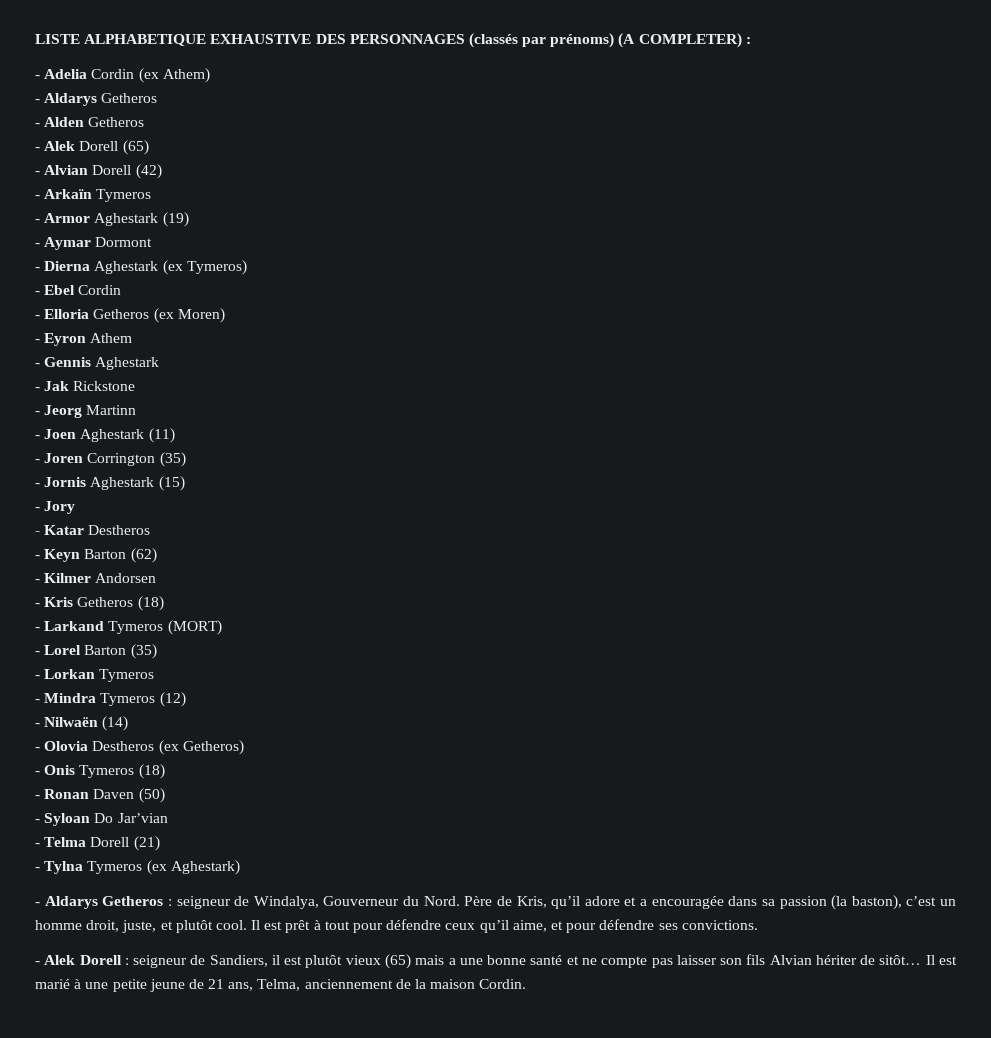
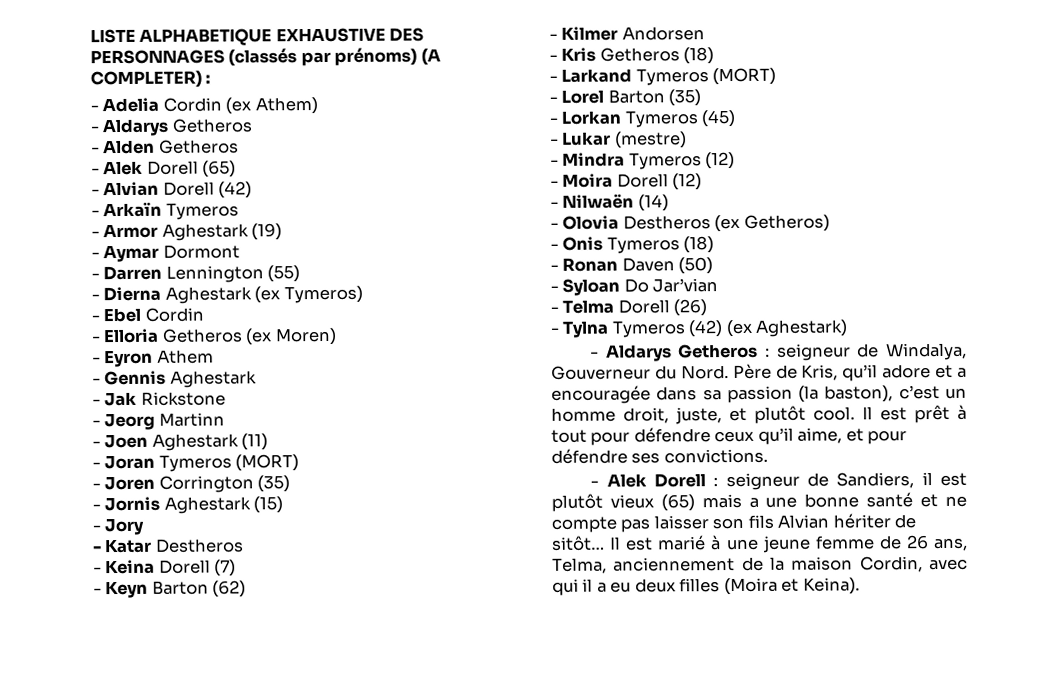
(153, 242) none -> [91,265,301,283] // - Darren Lennington (55)
(175, 435) none -> [92,454,300,472] // - Joran Tymeros (MORT)
(151, 530) none -> [93,559,237,577] // - Keina Dorell (7)
(155, 675) none -> [701,109,736,128] [550,131,687,149] (45) // - Lukar (mestre)
(186, 699) none -> [550,173,703,191] // - Moira Dorell (12)
[133,836,160,851] (21) -> [673,299,708,317] (26)
(143, 867) none -> [688,320,724,338] (42)
[112,979,225,992] petite jeune de 21 -> [761,535,929,553] jeune femme de 26
[479,979,527,989] Cordin. -> [859,556,968,573] [552,577,860,596] Cordin, avec qui il a eu deux filles (Moira et Keina).

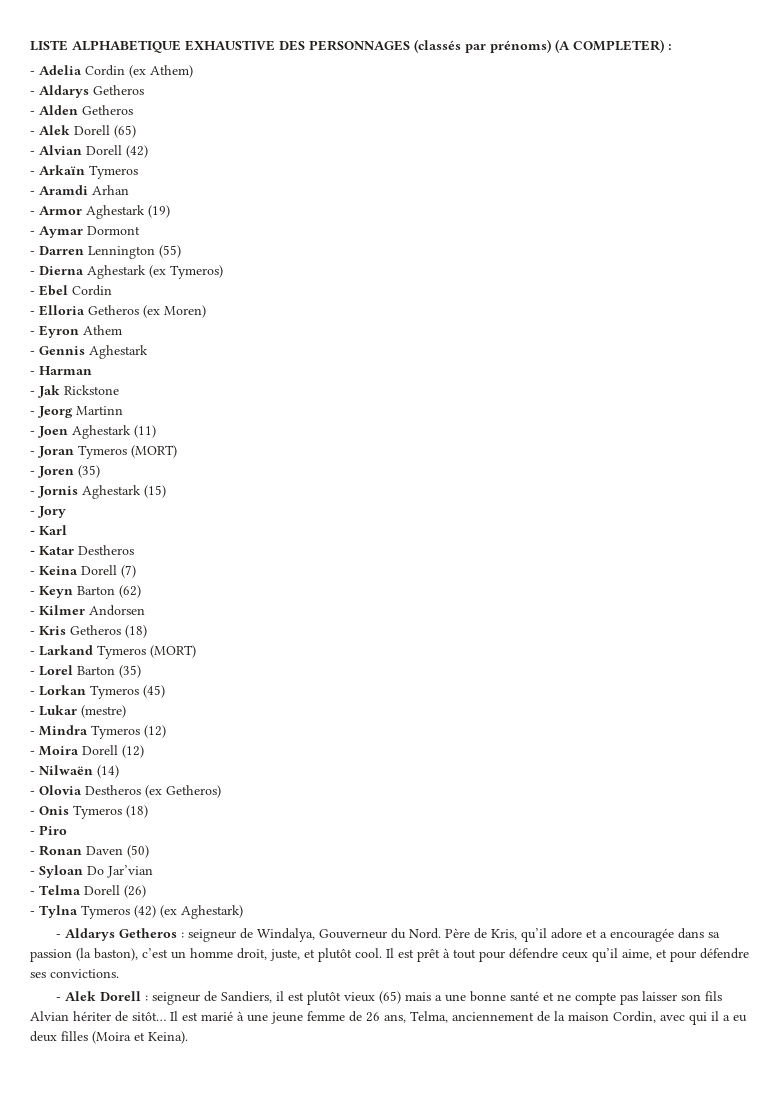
(239, 211) none -> [30,185,129,195] // - Aramdi Arhan
(257, 379) none -> [30,366,92,375] // - Harman
[158,475,254,493] Corrington -> (74, 472) none
(145, 526) none -> [30,525,67,535] // - Karl
(715, 245) none -> [30,825,67,835] // - Piro

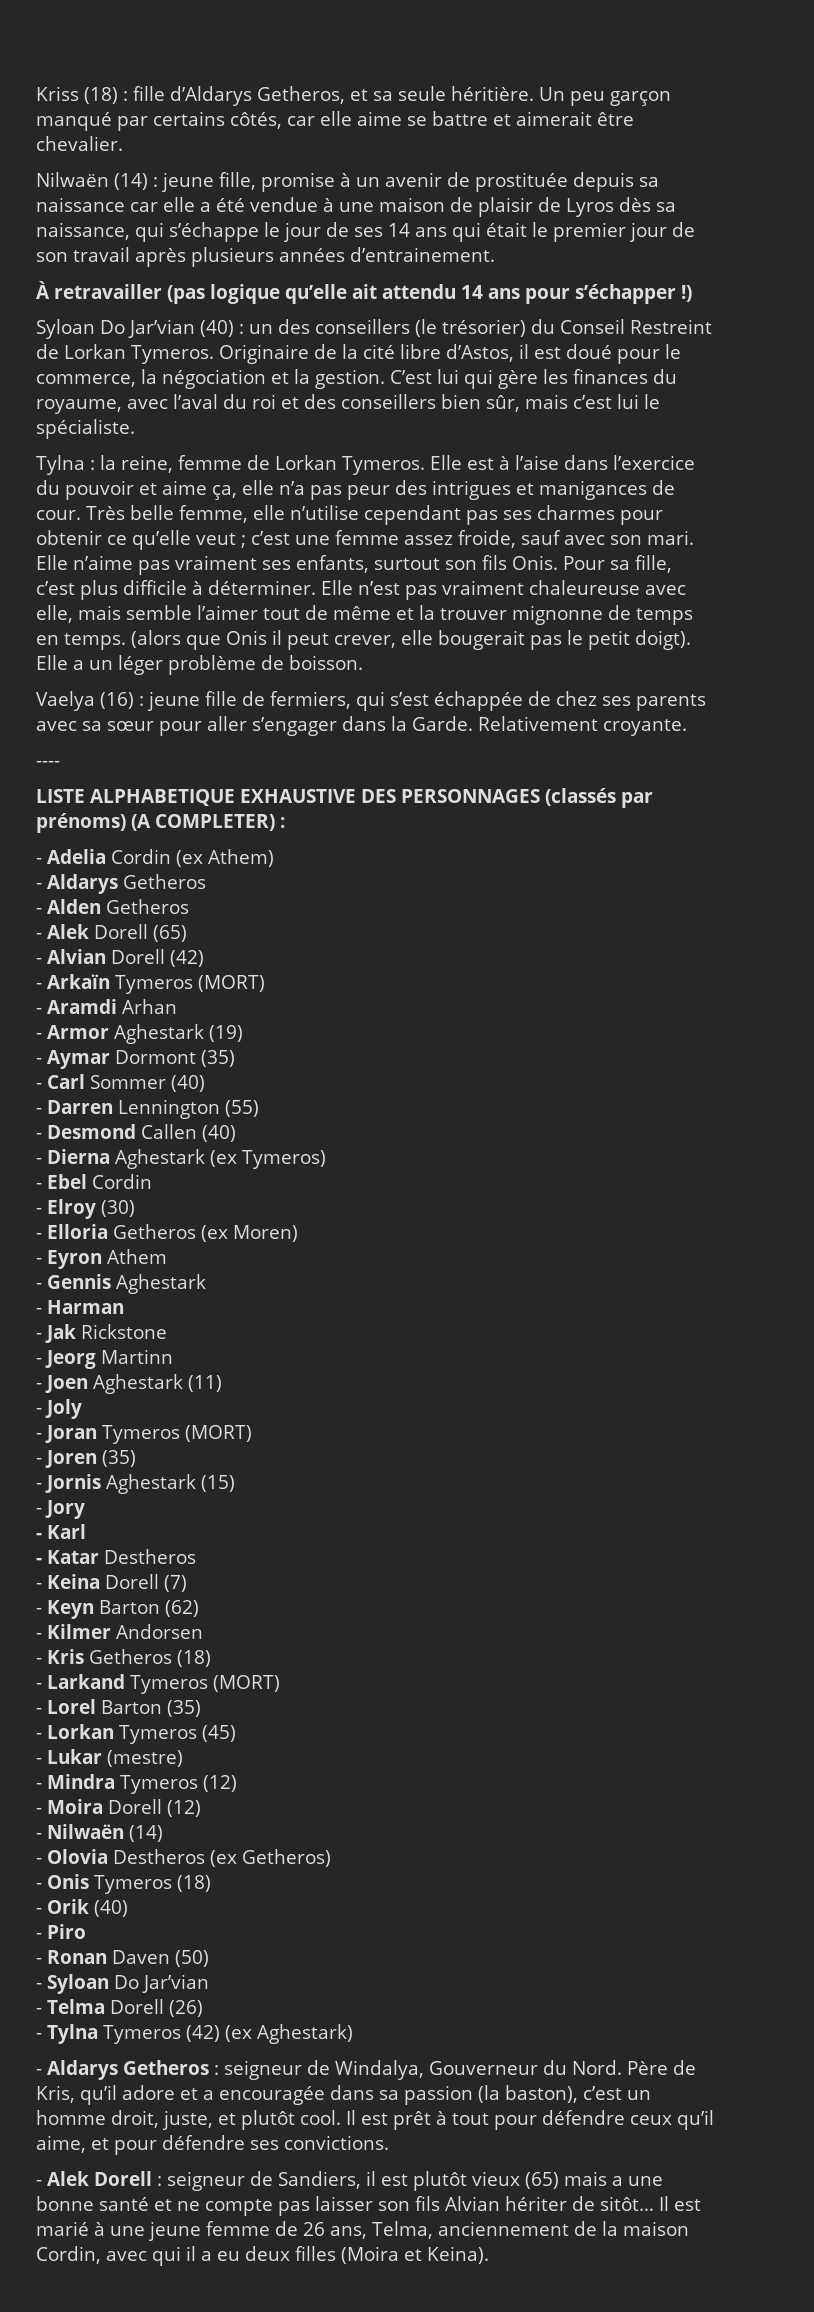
(30, 45) none -> [36,86,671,106] [36,111,634,131] [36,136,123,151] [36,172,659,192] [36,197,676,217] [36,222,695,242] [36,247,495,267] [36,281,692,304] [36,319,713,339] [36,344,681,364] [36,369,677,389] [36,394,660,414] [36,419,135,439] [36,455,695,475] [36,480,675,500] [36,505,663,525] [36,530,694,550] [36,555,672,575] [36,580,686,600] [36,605,693,625] [36,630,691,650] [36,655,363,675] [36,691,706,711] [36,716,687,736] [36,761,60,767] Kriss (18) : fille d’Aldarys Getheros, et sa seule héritière. Un peu garçon manqué par certains côtés, car elle aime se battre et aimerait être chevalier. // Nilwaën (14) : jeune fille, promise à un avenir de prostituée depuis sa naissance car elle a été vendue à une maison de plaisir de Lyros dès sa naissance, qui s’échappe le jour de ses 14 ans qui était le premier jour de son travail après plusieurs années d’entrainement. // À retravailler (pas logique qu’elle ait attendu 14 ans pour s’échapper !) // Syloan Do Jar’vian (40) : un des conseillers (le trésorier) du Conseil Restreint de Lorkan Tymeros. Originaire de la cité libre d’Astos, il est doué pour le commerce, la négociation et la gestion. C’est lui qui gère les finances du royaume, avec l’aval du roi et des conseillers bien sûr, mais c’est lui le spécialiste. // Tylna : la reine, femme de Lorkan Tymeros. Elle est à l’aise dans l’exercice du pouvoir et aime ça, elle n’a pas peur des intrigues et manigances de cour. Très belle femme, elle n’utilise cependant pas ses charmes pour obtenir ce qu’elle veut ; c’est une femme assez froide, sauf avec son mari. Elle n’aime pas vraiment ses enfants, surtout son fils Onis. Pour sa fille, c’est plus difficile à déterminer. Elle n’est pas vraiment chaleureuse avec elle, mais semble l’aimer tout de même et la trouver mignonne de temps en temps. (alors que Onis il peut crever, elle bougerait pas le petit doigt). Elle a un léger problème de boisson. // Vaelya (16) : jeune fille de fermiers, qui s’est échappée de chez ses parents avec sa sœur pour aller s’engager dans la Garde. Relativement croyante. // ---- //
(138, 172) none -> [198,975,265,992] (MORT)
(140, 230) none -> [201,1050,235,1067] [36,1074,205,1092] (35) // - Carl Sommer (40)
(181, 251) none -> [36,1124,236,1142] // - Desmond Callen (40)
(112, 290) none -> [36,1199,135,1219] // - Elroy (30)
(156, 431) none -> [36,1399,82,1419] // - Joly
(148, 811) none -> [36,1899,128,1917] // - Orik (40)

